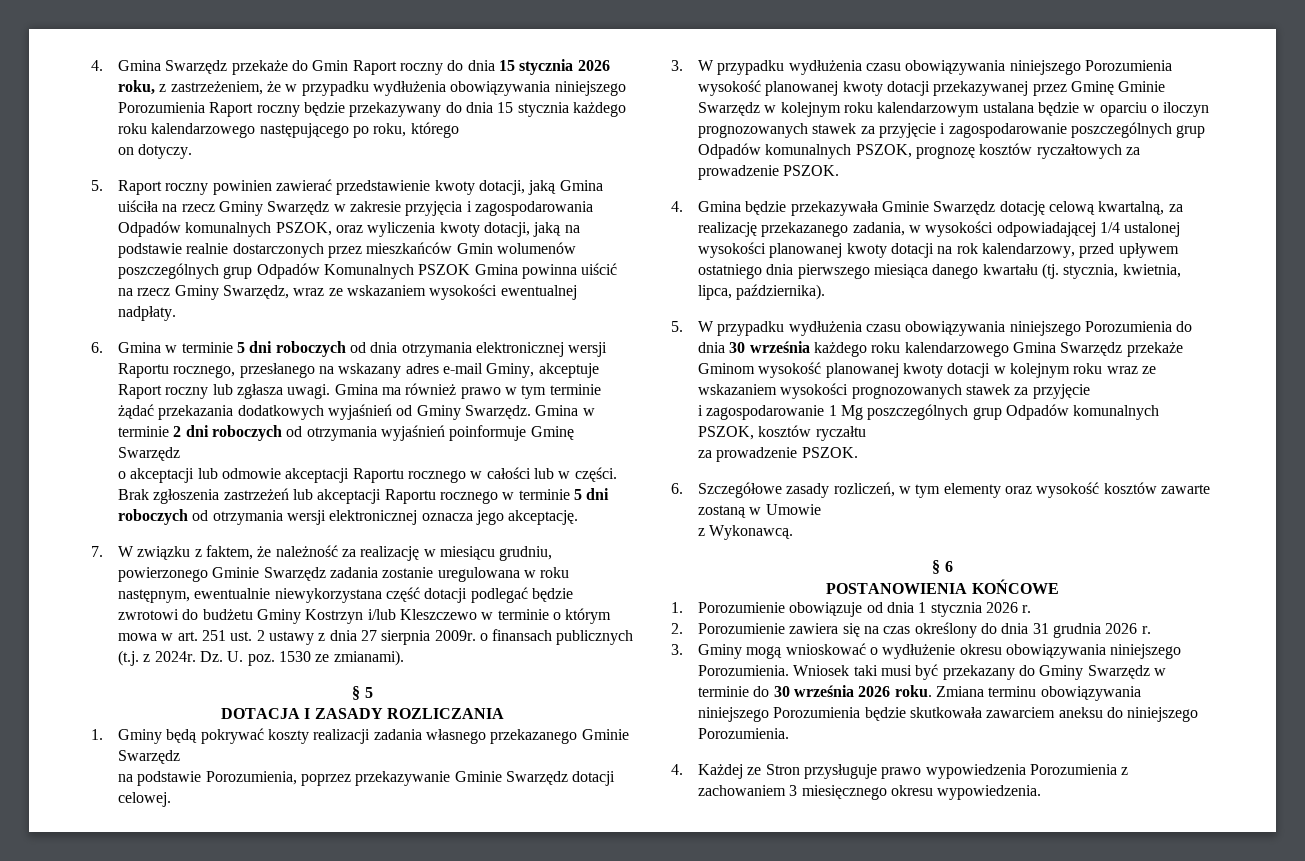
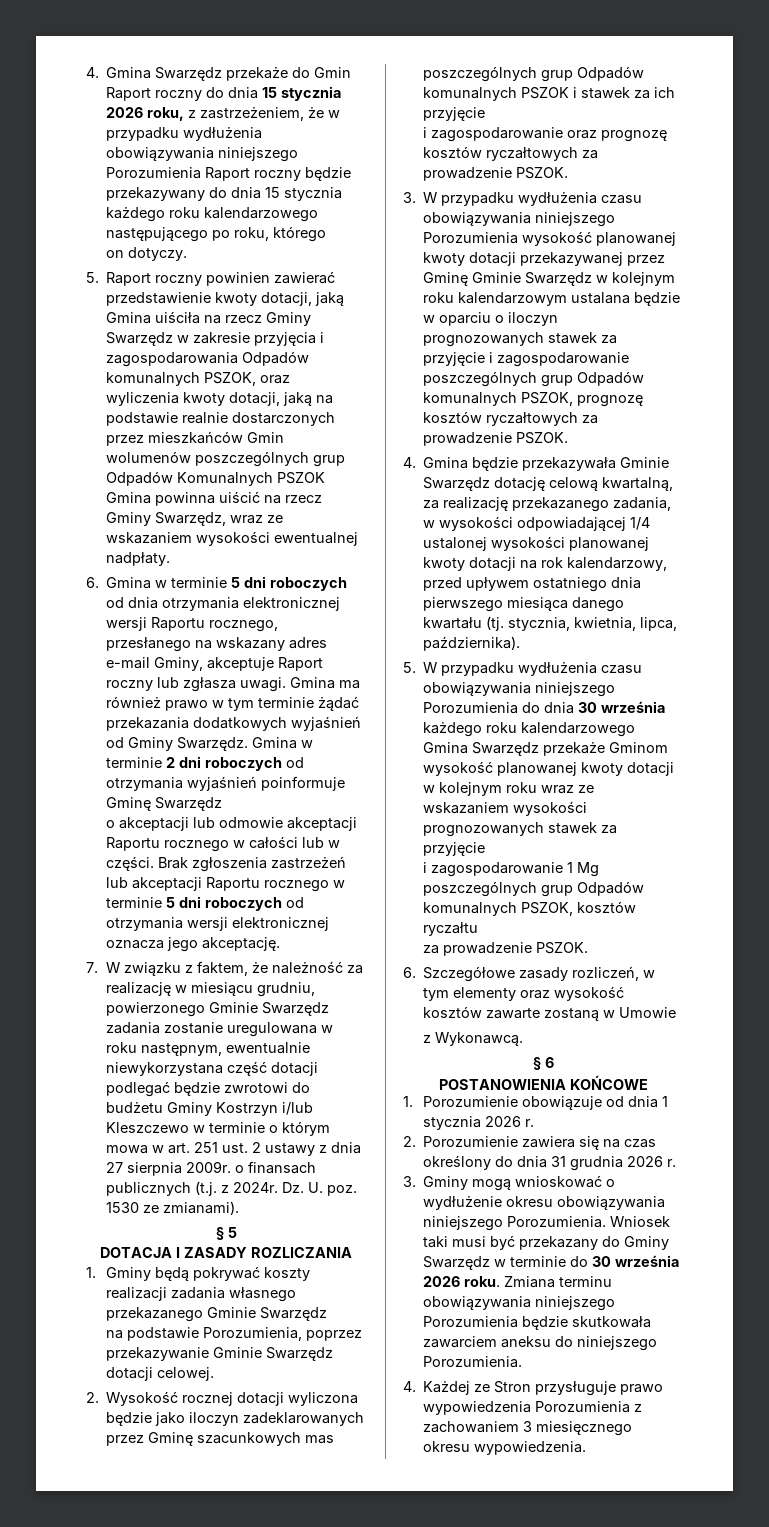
(172, 799) none -> [86,1391,359,1406] [106,1412,365,1426] [106,1432,335,1446] [423,66,645,82] [423,87,676,101] [423,107,486,121] [422,127,667,142] [422,146,598,161] [422,167,568,181] // 2. Wysokość rocznej dotacji wyliczona będzie jako iloczyn zadeklarowanych przez Gminę szacunkowych mas poszczególnych grup Odpadów komunalnych PSZOK i stawek za ich przyjęcie // i zagospodarowanie oraz prognozę kosztów ryczałtowych za prowadzenie PSZOK.

